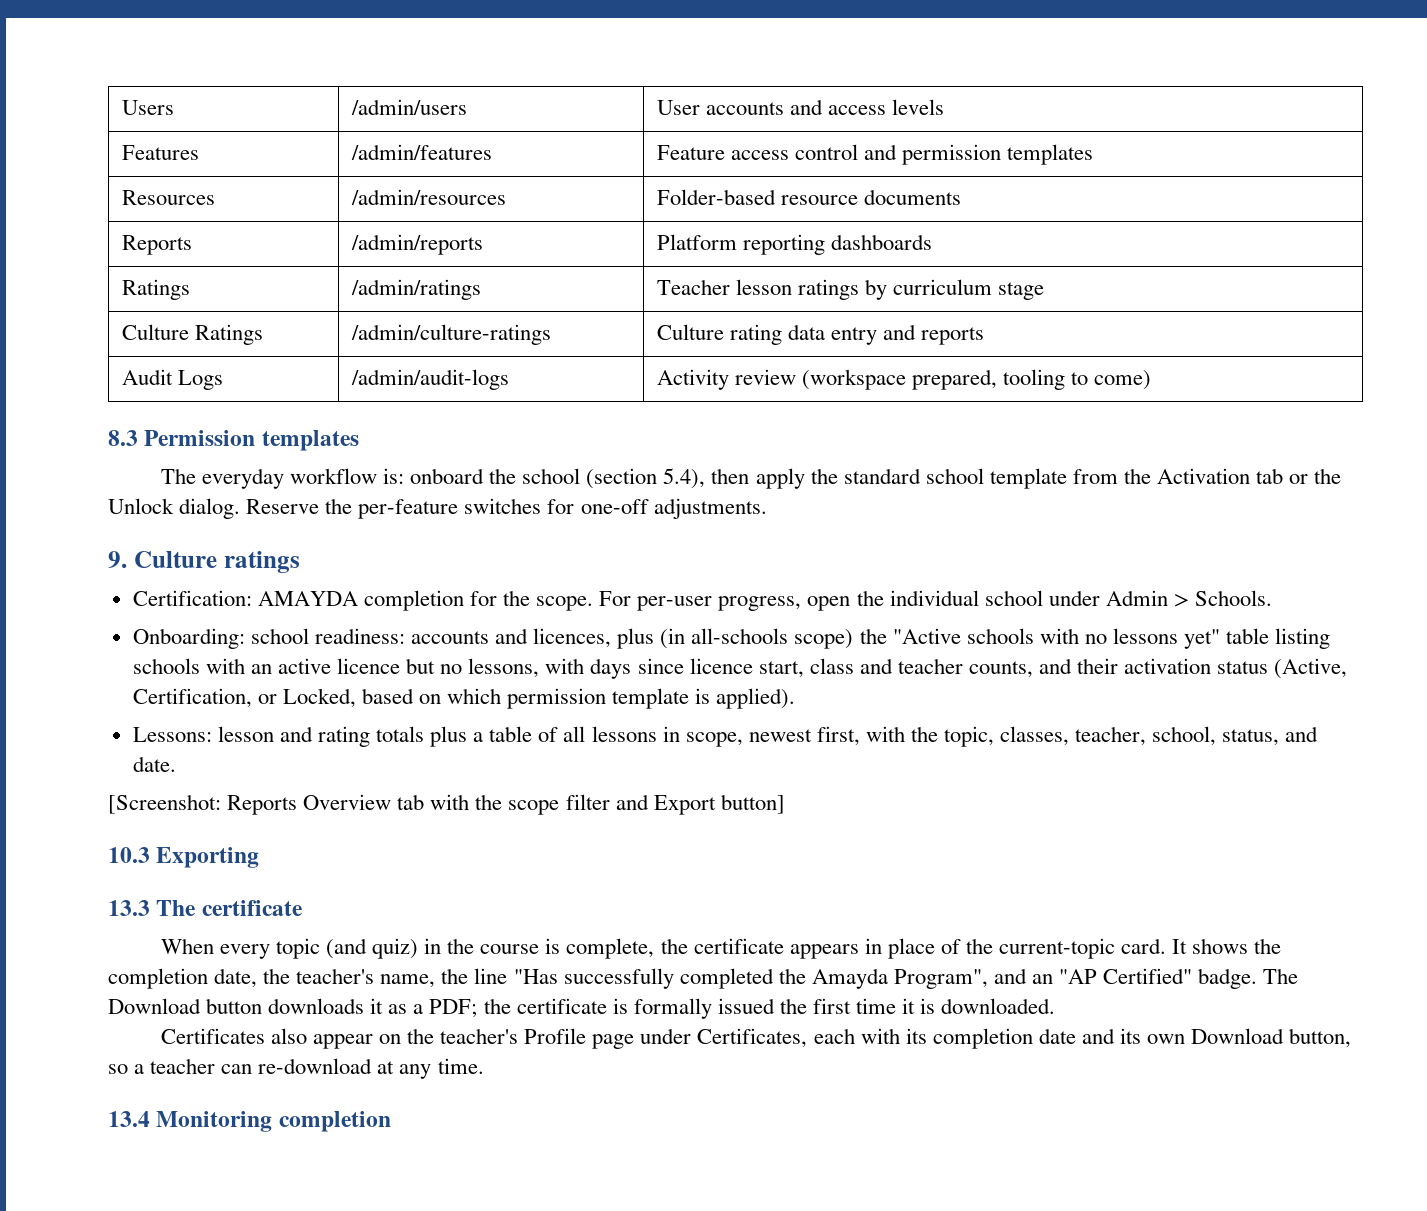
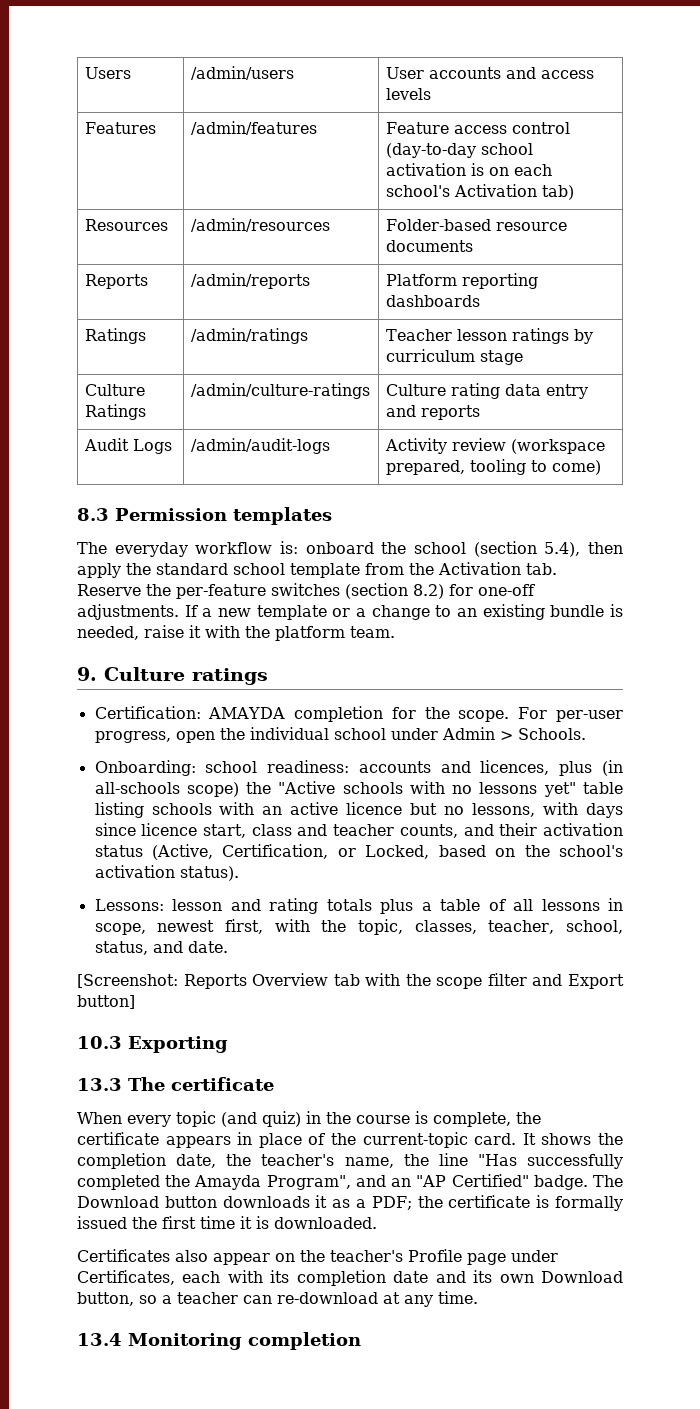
[863,144,1093,165] and permission templates -> [385,143,533,158] [385,163,552,176] [385,184,574,200] (day-to-day school activation is on each school's Activation tab)
[1256,468,1342,484] [108,498,241,519] tab or the Unlock dialog. -> [526,563,557,575] tab.
(542, 506) none -> [345,583,444,599] (section 8.2)
(767, 508) none -> [184,604,624,620] [77,625,395,641] If a new template or a change to an existing bundle is needed, raise it with the platform team.
[447,688,796,709] which permission template is applied). -> [524,845,623,857] [94,865,239,881] the school's activation status).

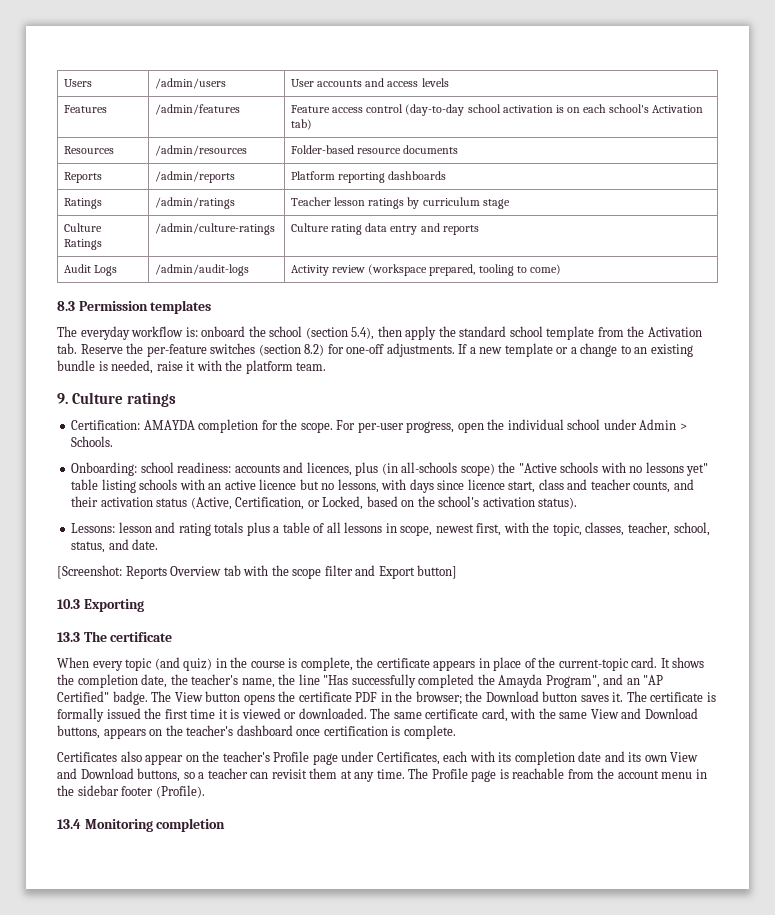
[77,1195,443,1210] Download button downloads it as a PDF; the -> [174,691,647,705] View button opens the certificate PDF in the browser; the Download button saves it. The
(269, 1222) none -> [241,708,297,719] viewed or
(377, 1223) none -> [370,708,698,722] [57,725,456,739] The same certificate card, with the same View and Download buttons, appears on the teacher's dashboard once certification is complete.
[541,1271,624,1283] [77,1292,134,1306] Download button, -> [670,752,699,762] [57,768,181,782] View and Download buttons,
[277,1292,378,1304] re-download -> [271,768,338,779] revisit them
(478, 1297) none -> [408,768,707,782] [57,785,205,798] The Profile page is reachable from the account menu in the sidebar footer (Profile).

